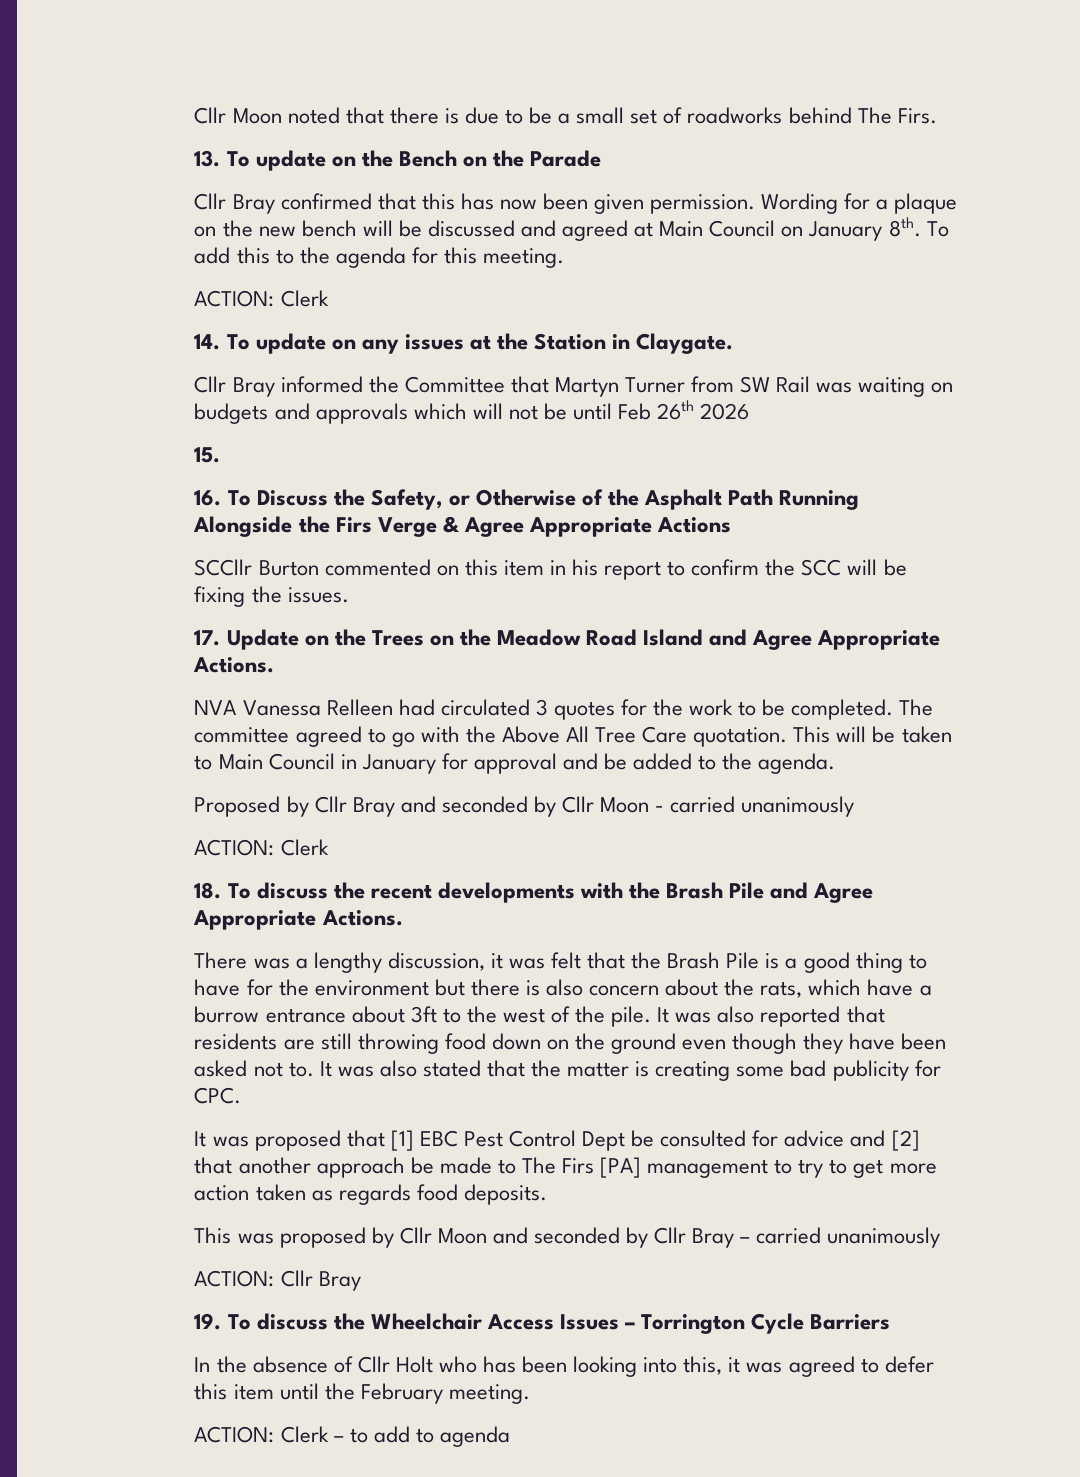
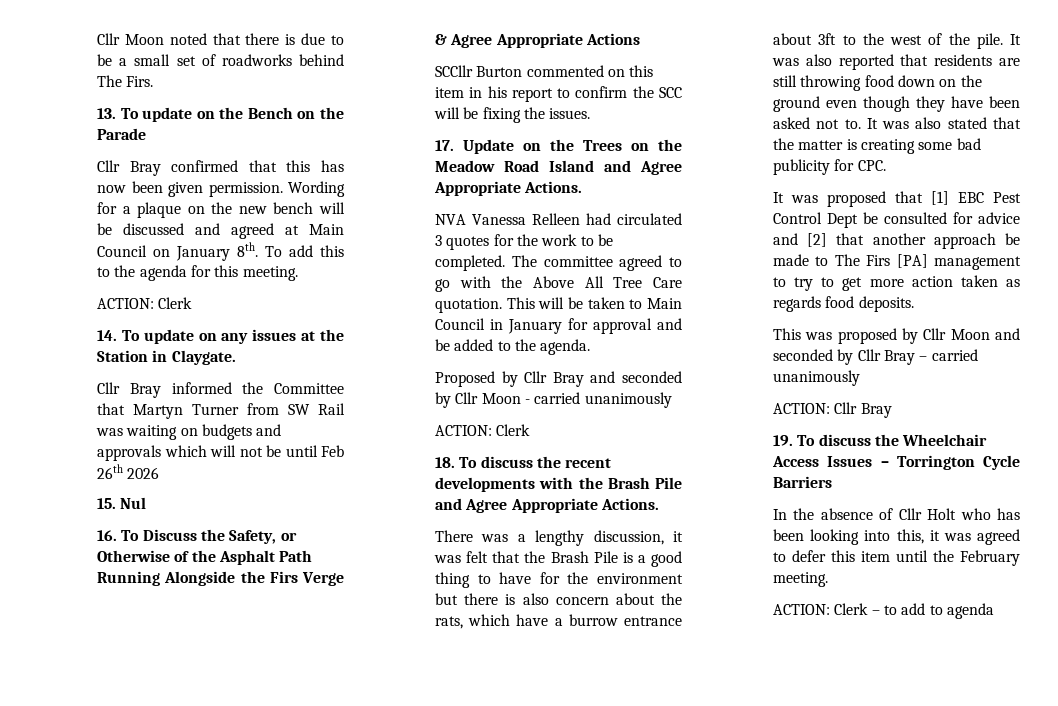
(221, 455) none -> [120,497,147,509] Nul

